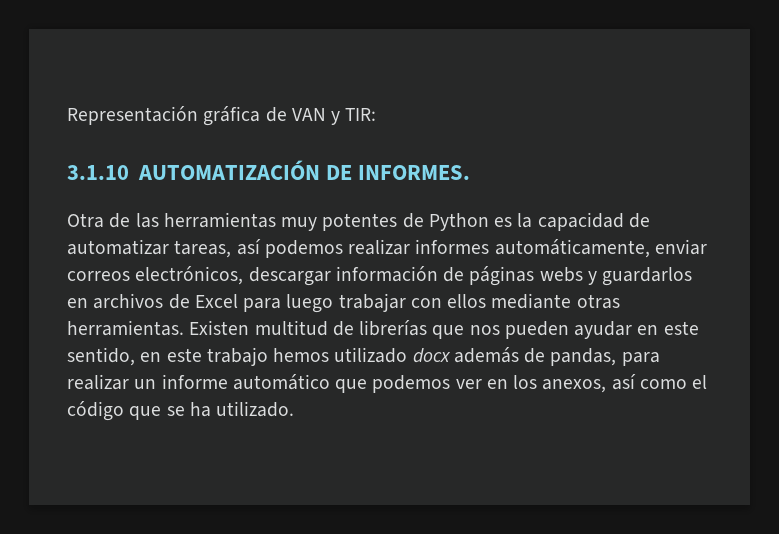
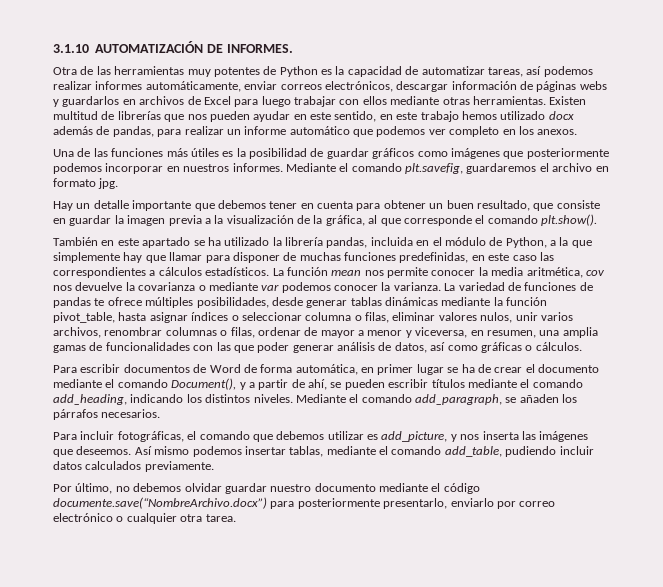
[67,106,377,126] Representación gráfica de VAN y TIR: // -> (53, 48) none
(482, 384) none -> [449,126,500,137] completo
[542,374,708,393] [67,401,295,421] anexos, así como el código que se ha utilizado. -> [537,129,578,135] [53,148,609,159] [53,163,609,174] [53,178,119,189] [53,200,600,211] [53,214,597,226] [53,237,592,248] [53,252,554,263] [53,267,605,278] [53,282,593,293] [53,297,548,308] [53,312,573,323] [53,327,598,338] [53,342,582,353] [53,364,599,375] [53,378,583,390] [53,394,578,405] [53,409,161,420] [53,431,589,442] [53,446,594,457] [53,461,214,472] [53,483,480,494] [53,497,556,509] [53,513,236,524] anexos. // Una de las funciones más útiles es la posibilidad de guardar gráficos como imágenes que posteriormente podemos incorporar en nuestros informes. Mediante el comando plt.savefig, guardaremos el archivo en formato jpg. // Hay un detalle importante que debemos tener en cuenta para obtener un buen resultado, que consiste en guardar la imagen previa a la visualización de la gráfica, al que corresponde el comando plt.show(). // También en este apartado se ha utilizado la librería pandas, incluida en el módulo de Python, a la que simplemente hay que llamar para disponer de muchas funciones predefinidas, en este caso las correspondientes a cálculos estadísticos. La función mean nos permite conocer la media aritmética, cov nos devuelve la covarianza o mediante var podemos conocer la varianza. La variedad de funciones de pandas te ofrece múltiples posibilidades, desde generar tablas dinámicas mediante la función pivot_table, hasta asignar índices o seleccionar columna o filas, eliminar valores nulos, unir varios archivos, renombrar columnas o filas, ordenar de mayor a menor y viceversa, en resumen, una amplia gamas de funcionalidades con las que poder generar análisis de datos, así como gráficas o cálculos. // Para escribir documentos de Word de forma automática, en primer lugar se ha de crear el documento mediante el comando Document(), y a partir de ahí, se pueden escribir títulos mediante el comando add_heading, indicando los distintos niveles. Mediante el comando add_paragraph, se añaden los párrafos necesarios. // Para incluir fotográficas, el comando que debemos utilizar es add_picture, y nos inserta las imágenes que deseemos. Así mismo podemos insertar tablas, mediante el comando add_table, pudiendo incluir datos calculados previamente. // Por último, no debemos olvidar guardar nuestro documento mediante el código documente.save(“NombreArchivo.docx”) para posteriormente presentarlo, enviarlo por correo electrónico o cualquier otra tarea.

